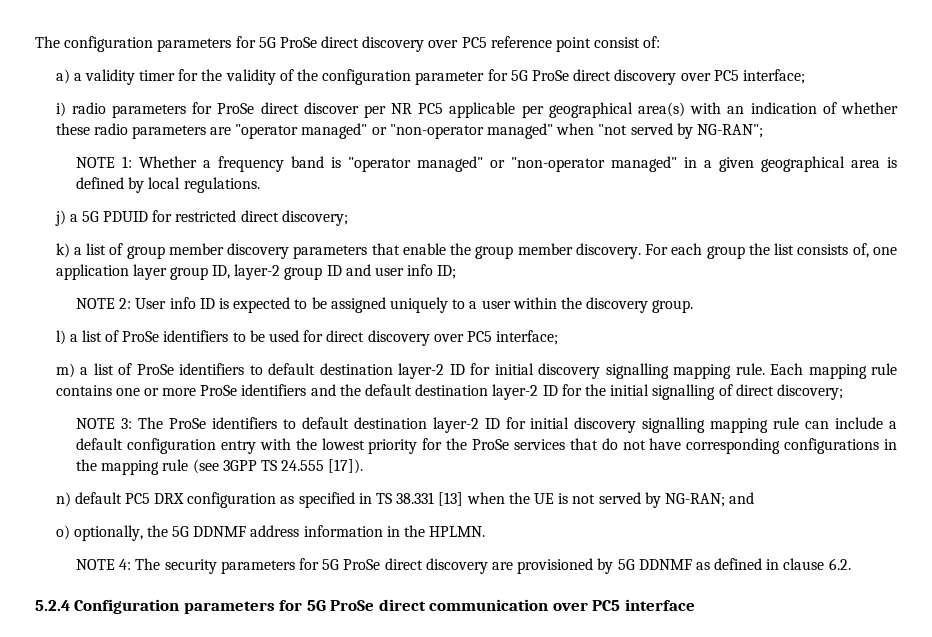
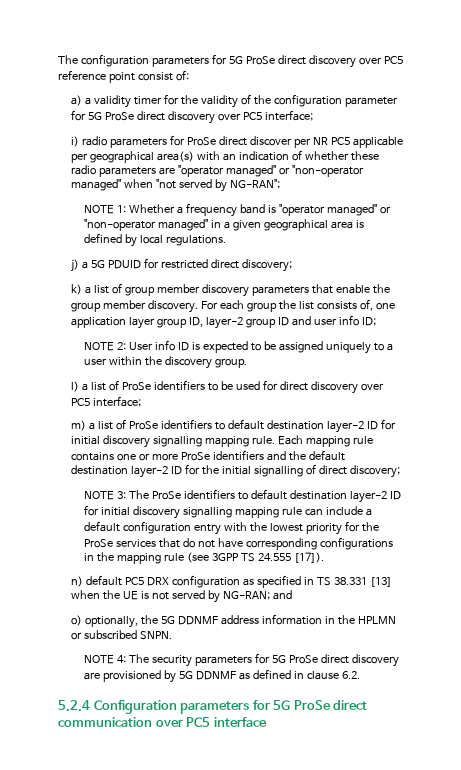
[429,526,486,537] HPLMN. -> [357,616,396,624] [71,630,173,640] HPLMN or subscribed SNPN.

